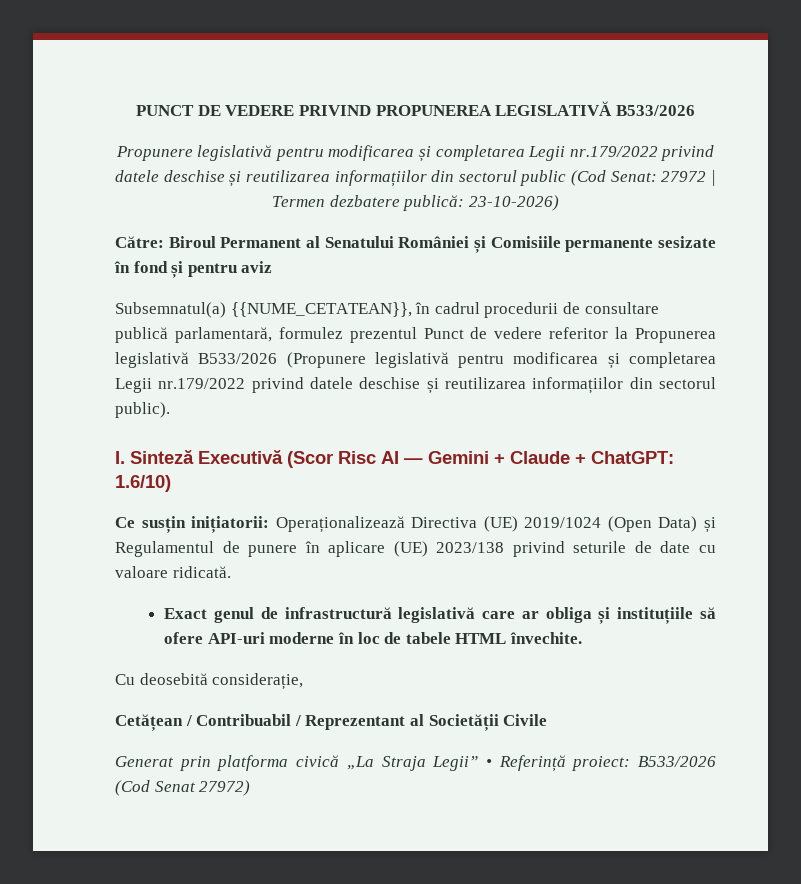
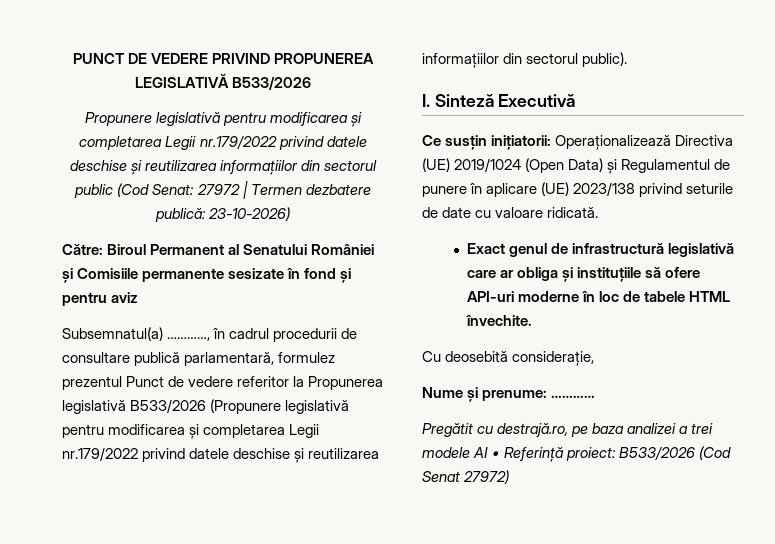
[230,302,412,317] {{NUME_CETATEAN}}, -> [167,337,211,341] …………,
[287,451,674,468] [115,475,171,492] (Scor Risc AI — Gemini + Claude + ChatGPT: 1.6/10) -> (576, 100) none
[115,714,548,731] [115,755,479,771] Cetățean / Contribuabil / Reprezentant al Societății Civile // Generat prin platforma civică „La Straja Legii” -> [422,387,596,402] [422,423,714,438] [422,447,489,458] Nume și prenume: ………… // Pregătit cu destrajă.ro, pe baza analizei a trei modele AI

